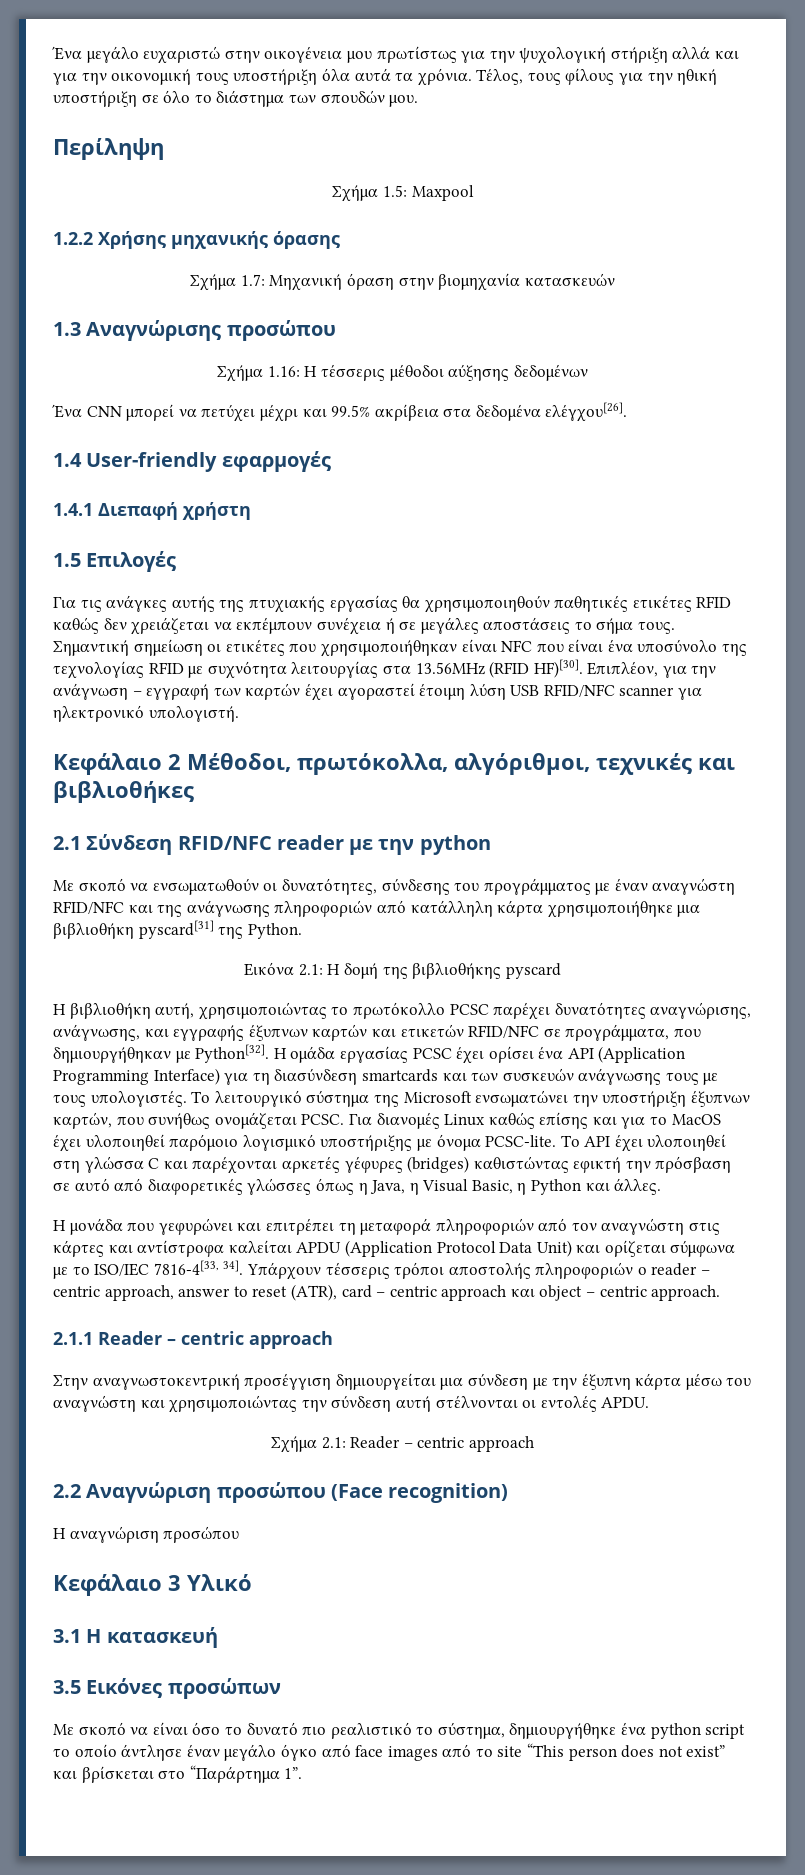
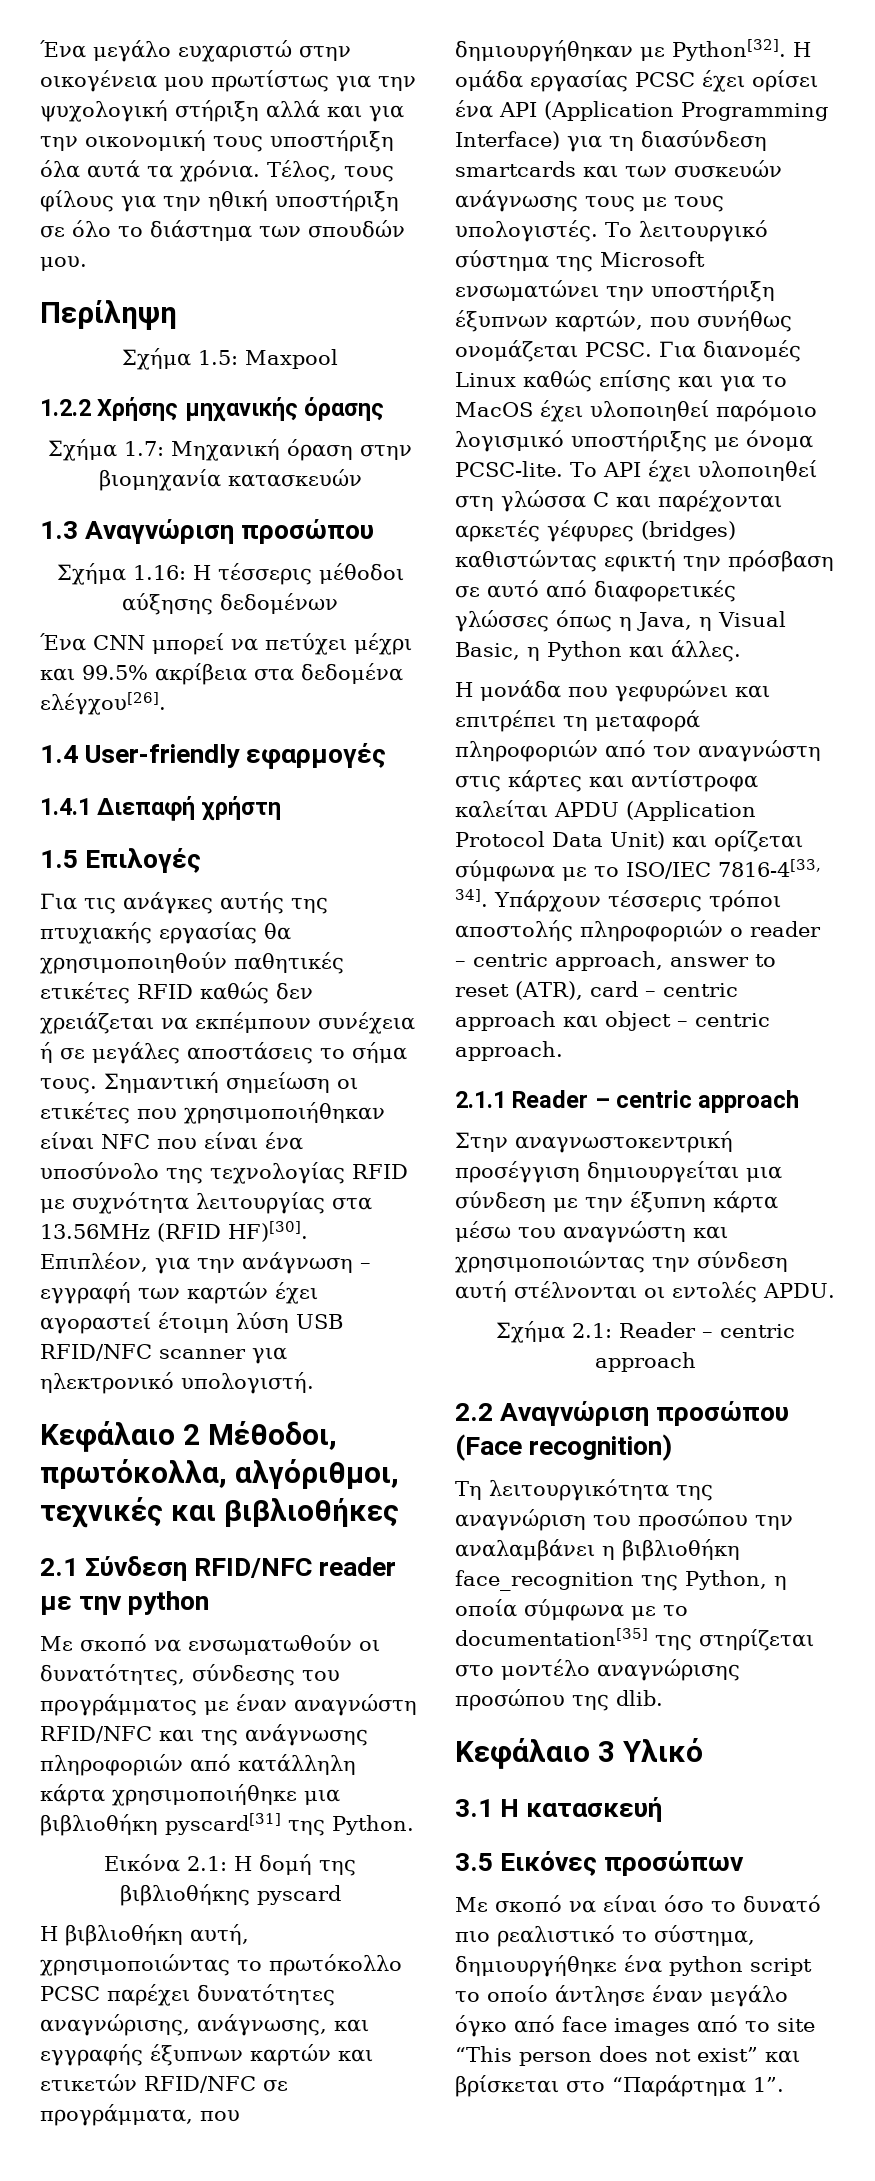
[86,320,222,341] Αναγνώρισης -> [85,519,235,544] Αναγνώριση
[53,1526,240,1543] Η αναγνώριση προσώπου -> [455,1479,713,1501] [455,1509,793,1531] [455,1539,740,1561] [455,1570,787,1591] [455,1599,688,1621] [455,1628,814,1651] [455,1659,740,1681] [455,1689,663,1711] Τη λειτουργικότητα της αναγνώριση του προσώπου την αναλαμβάνει η βιβλιοθήκη face_recognition της Python, η οποία σύμφωνα με το documentation[35] της στηρίζεται στο μοντέλο αναγνώρισης προσώπου της dlib.

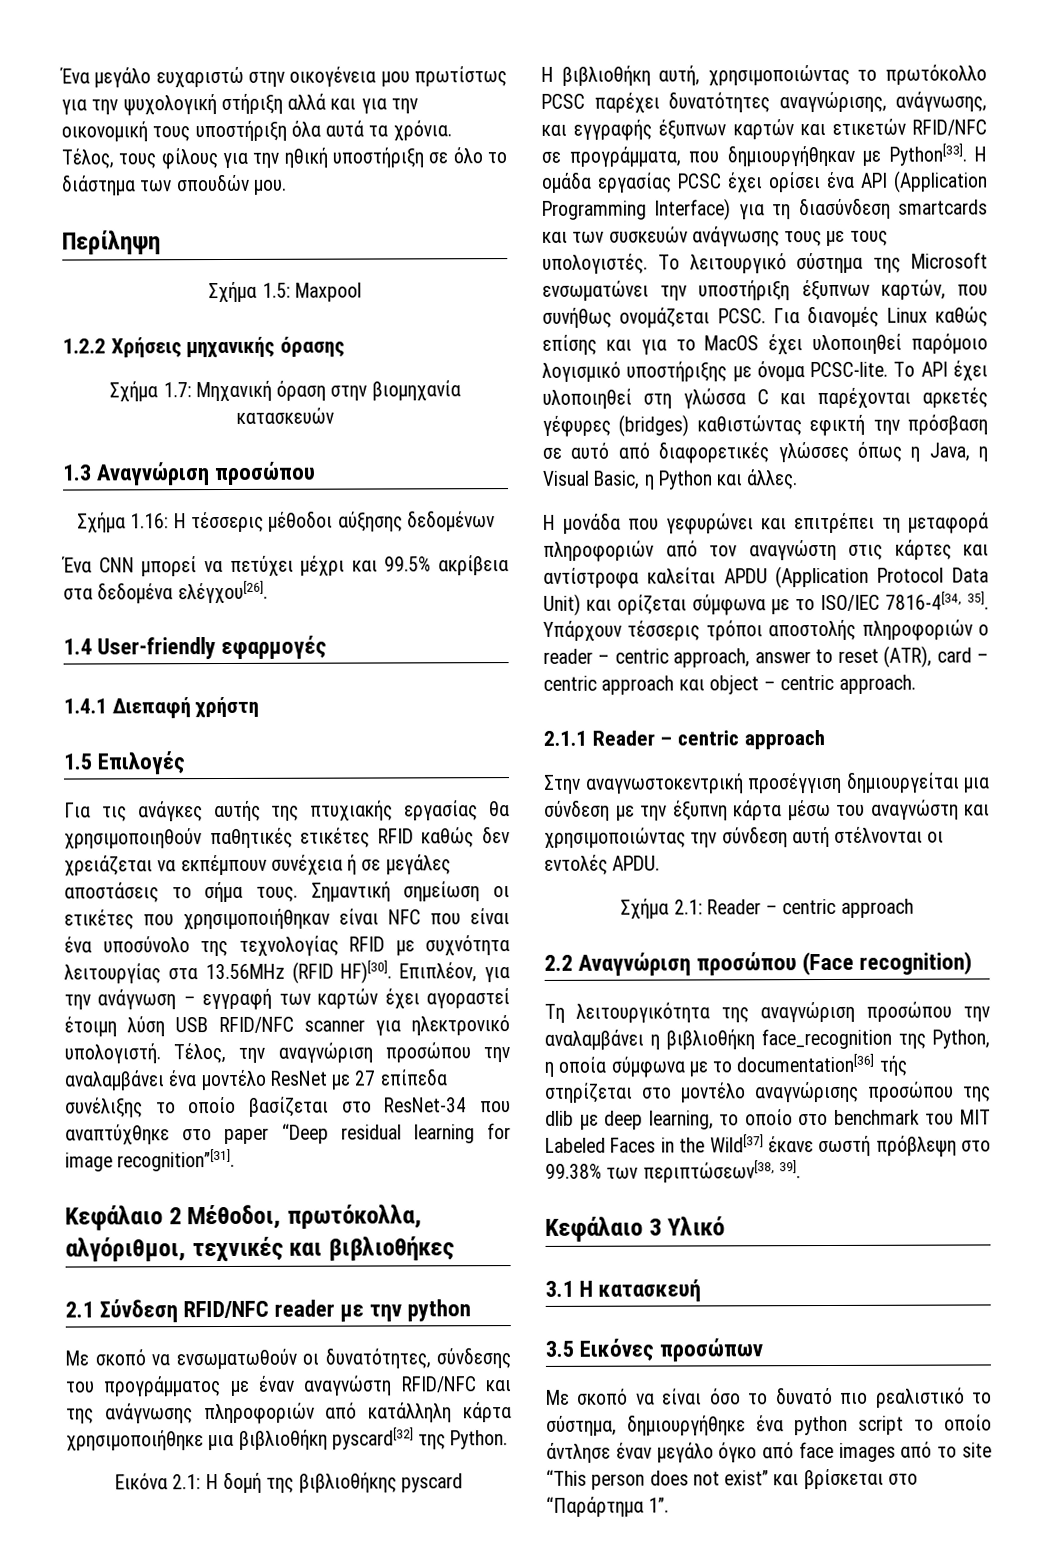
[97,397,179,421] Χρήσης -> [110,337,182,358] Χρήσεις
(314, 1383) none -> [173,1042,510,1064] [64,1069,448,1091] [65,1096,512,1118] [65,1123,512,1145] [65,1148,236,1172] Τέλος, την αναγνώριση προσώπου την αναλαμβάνει ένα μοντέλο ResNet με 27 επίπεδα συνέλιξης το οποίο βασίζεται στο ResNet-34 που αναπτύχθηκε στο paper “Deep residual learning for image recognition”[31].
[165,1813,281,1835] pyscard[31] -> [331,1427,414,1450] pyscard[32]
[672,39,786,61] Python[32]. -> [888,143,967,166] Python[33].
[718,859,821,877] [455,889,488,907] 7816-4[33, 34]. -> [885,591,989,610] 7816-4[34, 35].
[593,1515,631,1527] του -> (855, 1012) none
[455,1628,692,1651] documentation[35] της -> [736,1053,907,1076] documentation[36] τής
[616,1690,663,1706] dlib. -> [545,1109,991,1130] [545,1134,991,1157] [545,1160,801,1183] dlib με deep learning, το οποίο στο benchmark του MIT Labeled Faces in the Wild[37] έκανε σωστή πρόβλεψη στο 99.38% των περιπτώσεων[38, 39].

